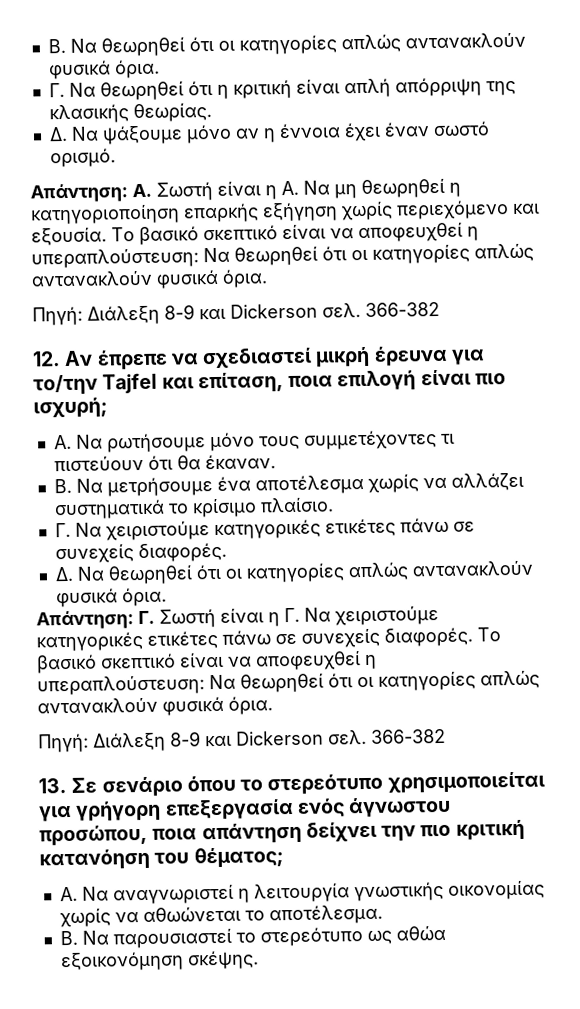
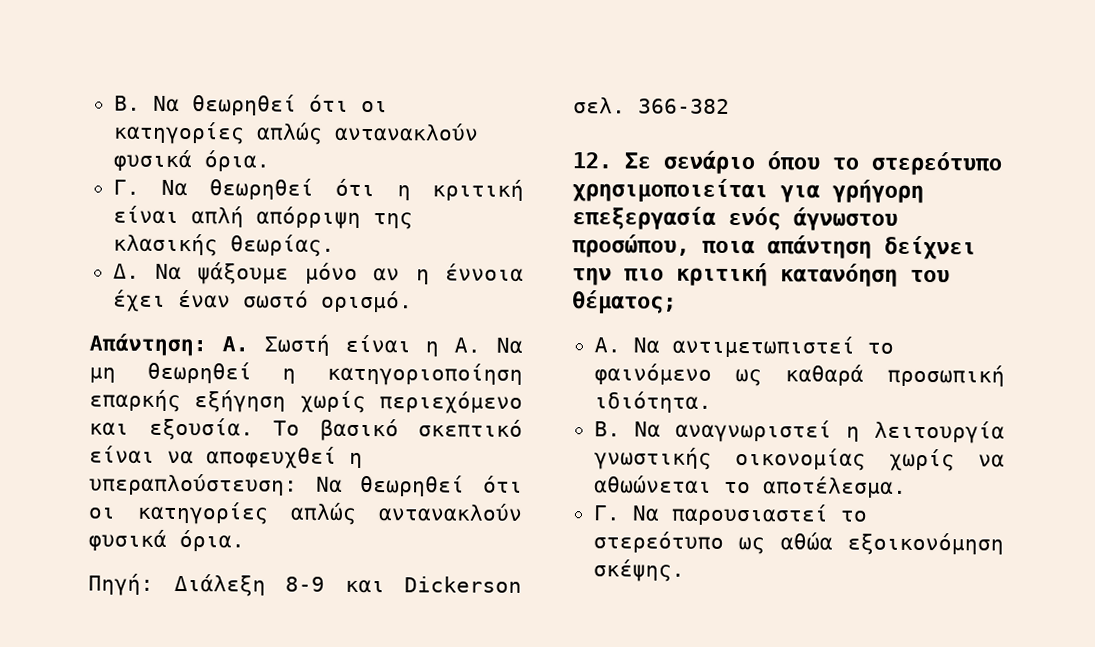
[64,345,485,370] [33,369,506,395] [33,397,108,418] [53,430,455,453] [53,454,276,472] [53,472,524,497] [53,497,334,520] [54,517,475,541] [54,542,227,564] [54,560,533,585] [55,587,167,608] [36,606,439,630] [36,627,501,652] [37,651,377,674] [37,670,540,696] [37,696,273,716] [38,728,446,753] [38,778,67,794] Αν έπρεπε να σχεδιαστεί μικρή έρευνα για το/την Tajfel και επίταση, ποια επιλογή είναι πιο ισχυρή; // Α. Να ρωτήσουμε μόνο τους συμμετέχοντες τι πιστεύουν ότι θα έκαναν. // Β. Να μετρήσουμε ένα αποτέλεσμα χωρίς να αλλάζει συστηματικά το κρίσιμο πλαίσιο. // Γ. Να χειριστούμε κατηγορικές ετικέτες πάνω σε συνεχείς διαφορές. // Δ. Να θεωρηθεί ότι οι κατηγορίες απλώς αντανακλούν φυσικά όρια. // Απάντηση: Γ. Σωστή είναι η Γ. Να χειριστούμε κατηγορικές ετικέτες πάνω σε συνεχείς διαφορές. Το βασικό σκεπτικό είναι να αποφευχθεί η υπεραπλούστευση: Να θεωρηθεί ότι οι κατηγορίες απλώς αντανακλούν φυσικά όρια. // Πηγή: Διάλεξη 8-9 και Dickerson σελ. 366-382 // 13. -> (612, 160) none
(109, 893) none -> [671,335,894,358] [593,363,1005,387] [593,391,712,413] [593,421,662,438] αντιμετωπιστεί το φαινόμενο ως καθαρά προσωπική ιδιότητα. // Β. Να
[59,930,78,946] Β. -> [592,505,621,521] Γ.

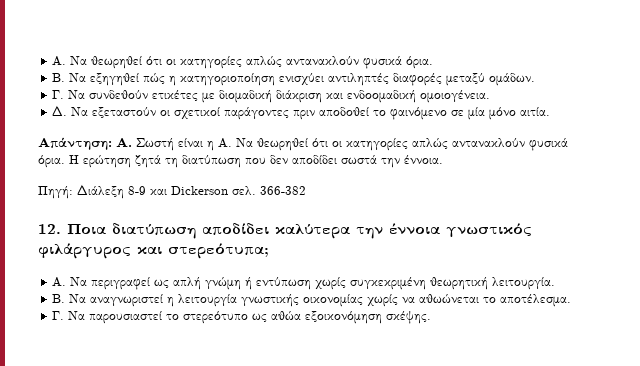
[113,94,388,116] [112,121,479,145] [112,149,270,172] [112,178,524,201] [112,205,413,230] [112,233,335,257] [112,262,524,285] [112,289,413,313] Β. Να θεωρηθεί ότι οι κατηγορίες απλώς αντανακλούν φυσικά όρια. // Γ. Να θεωρηθεί ότι η κριτική είναι απλή απόρριψη της κλασικής θεωρίας. // Δ. Να ψάξουμε μόνο αν η έννοια έχει έναν σωστό ορισμό. -> [52,56,434,69] [52,73,536,86] [52,90,491,103] [52,105,551,120] Α. Να θεωρηθεί ότι οι κατηγορίες απλώς αντανακλούν φυσικά όρια. // Β. Να εξηγηθεί πώς η κατηγοριοποίηση ενισχύει αντιληπτές διαφορές μεταξύ ομάδων. // Γ. Να συνδεθούν ετικέτες με διομαδική διάκριση και ενδοομαδική ομοιογένεια. // Δ. Να εξεταστούν οι σχετικοί παράγοντες πριν αποδοθεί το φαινόμενο σε μία μόνο αιτία.
[89,361,523,386] [89,389,523,414] [89,417,523,442] [89,445,363,469] [89,473,523,497] [88,501,523,525] [88,529,245,552] μη θεωρηθεί η κατηγοριοποίηση επαρκής εξήγηση χωρίς περιεχόμενο και εξουσία. Το βασικό σκεπτικό είναι να αποφευχθεί η υπεραπλούστευση: Να θεωρηθεί ότι οι κατηγορίες απλώς αντανακλούν φυσικά όρια. -> [257,138,568,151] [38,155,443,168] θεωρηθεί ότι οι κατηγορίες απλώς αντανακλούν φυσικά όρια. Η ερώτηση ζητά τη διατύπωση που δεν αποδίδει σωστά την έννοια.
[624,150,1002,176] [572,178,924,204] [572,206,898,231] [572,234,976,260] [572,262,950,287] [572,290,677,314] [593,335,894,358] [593,363,1005,387] [593,391,712,413] Σε σενάριο όπου το στερεότυπο χρησιμοποιείται για γρήγορη επεξεργασία ενός άγνωστου προσώπου, ποια απάντηση δείχνει την πιο κριτική κατανόηση του θέματος; // Α. Να αντιμετωπιστεί το φαινόμενο ως καθαρά προσωπική ιδιότητα. -> [67,223,532,239] [38,243,269,259] [52,277,556,290] Ποια διατύπωση αποδίδει καλύτερα την έννοια γνωστικός φιλάργυρος και στερεότυπα; // Α. Να περιγραφεί ως απλή γνώμη ή εντύπωση χωρίς συγκεκριμένη θεωρητική λειτουργία.

